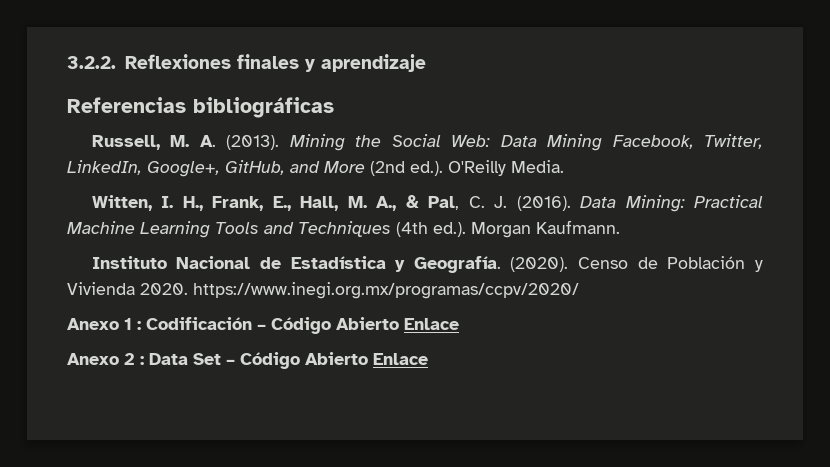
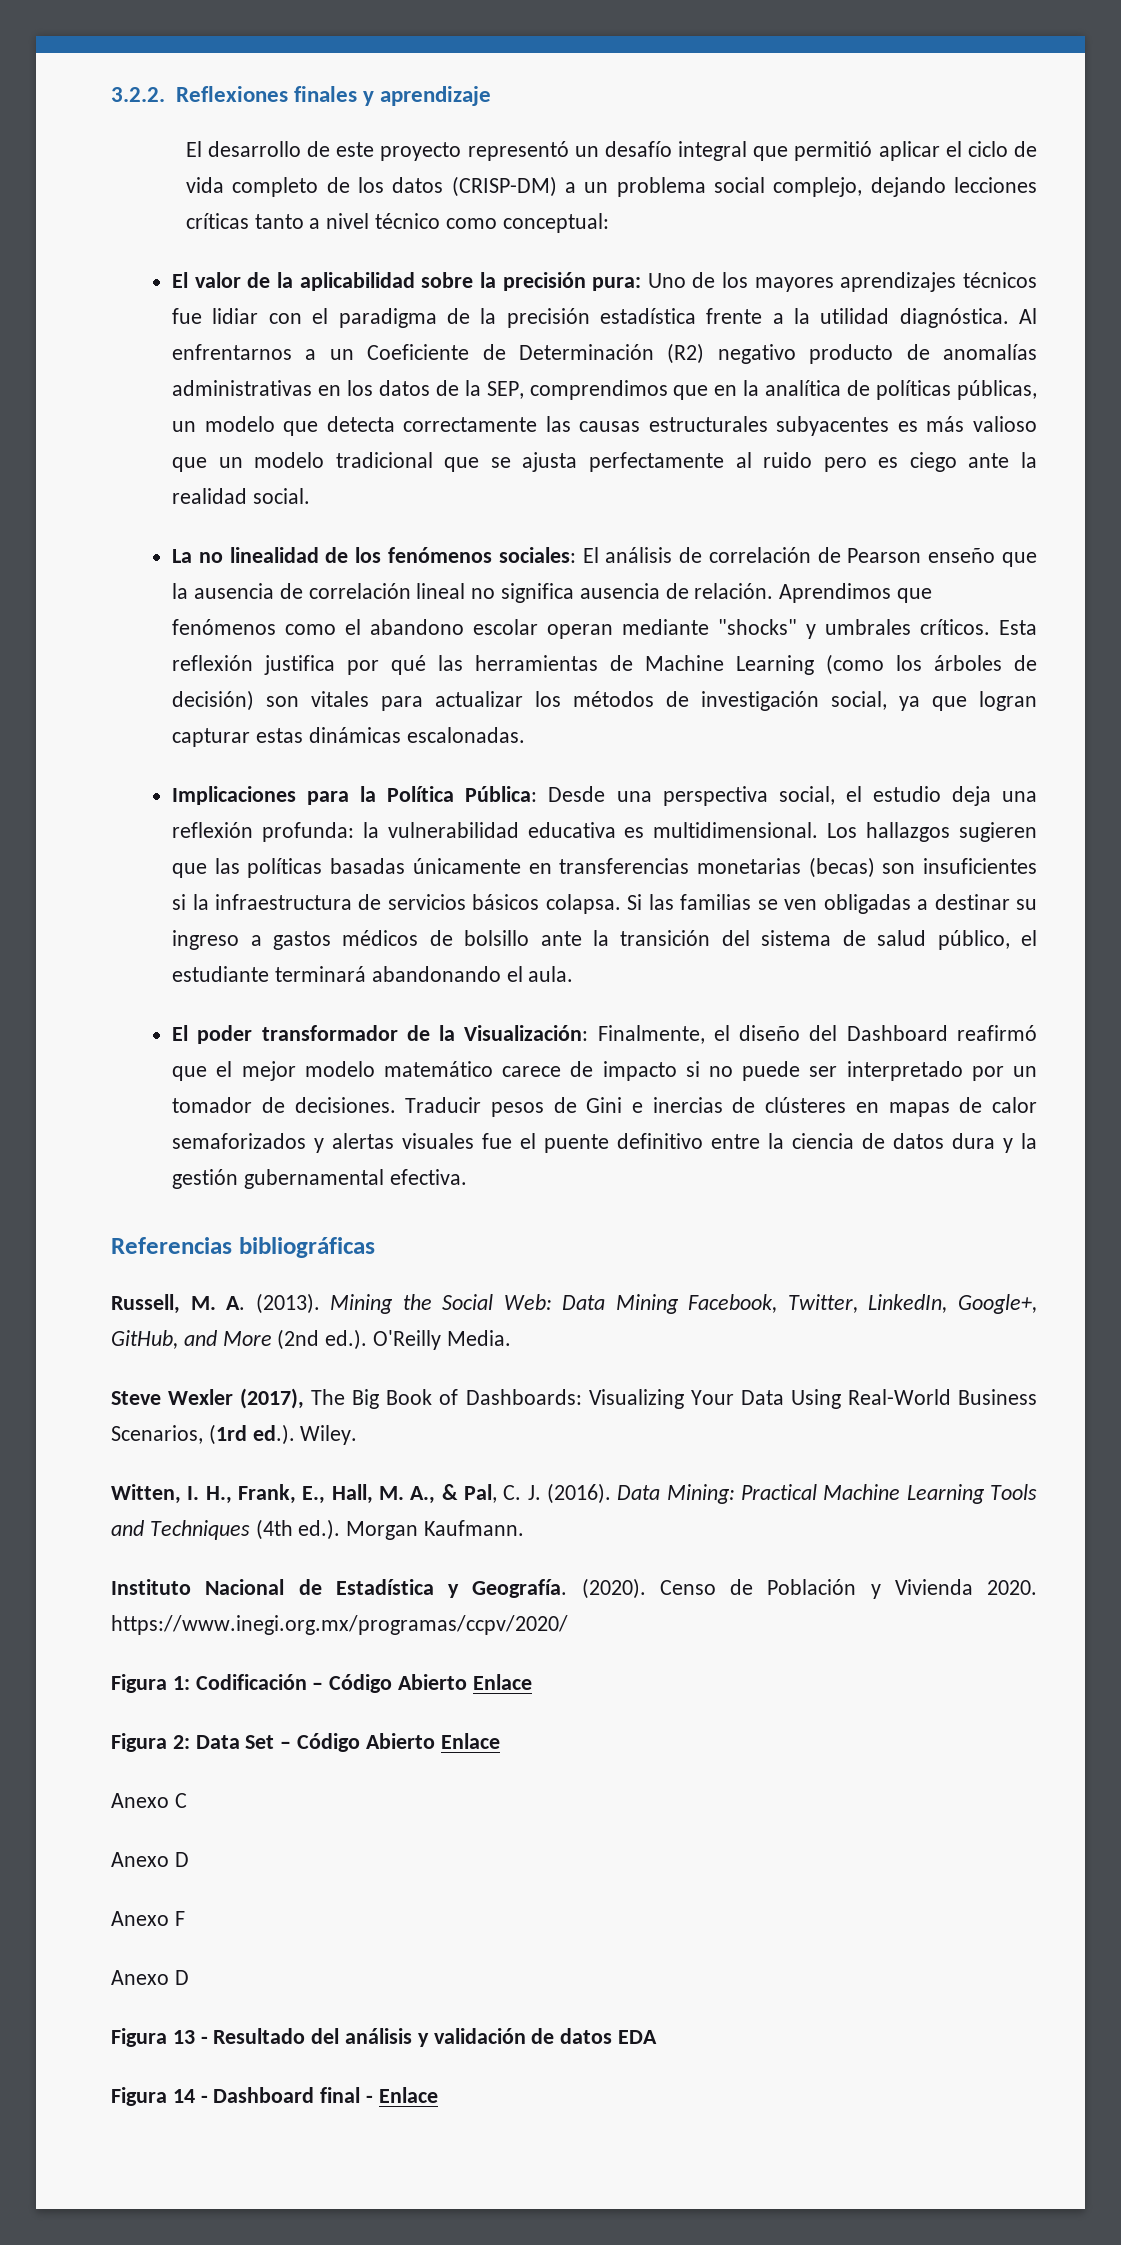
(426, 63) none -> [185,141,1037,161] [185,176,1037,197] [185,213,609,233] [172,272,1038,292] [172,308,1037,328] [172,343,1037,364] [172,380,1037,400] [172,416,1037,436] [172,452,1038,472] [172,488,310,504] [172,547,1037,567] [172,583,932,603] [172,619,1037,639] [172,654,1037,675] [172,690,1037,711] [172,727,525,747] [172,786,1038,806] [172,822,1037,842] [172,857,1037,878] [172,894,1038,914] [172,930,1037,950] [172,966,574,982] [172,1025,1038,1044] [172,1061,1037,1081] [172,1097,1037,1117] [172,1133,1037,1153] [172,1169,467,1189] // El desarrollo de este proyecto representó un desafío integral que permitió aplicar el ciclo de vida completo de los datos (CRISP-DM) a un problema social complejo, dejando lecciones críticas tanto a nivel técnico como conceptual: // El valor de la aplicabilidad sobre la precisión pura: Uno de los mayores aprendizajes técnicos fue lidiar con el paradigma de la precisión estadística frente a la utilidad diagnóstica. Al enfrentarnos a un Coeficiente de Determinación (R2) negativo producto de anomalías administrativas en los datos de la SEP, comprendimos que en la analítica de políticas públicas, un modelo que detecta correctamente las causas estructurales subyacentes es más valioso que un modelo tradicional que se ajusta perfectamente al ruido pero es ciego ante la realidad social. // La no linealidad de los fenómenos sociales: El análisis de correlación de Pearson enseño que la ausencia de correlación lineal no significa ausencia de relación. Aprendimos que fenómenos como el abandono escolar operan mediante "shocks" y umbrales críticos. Esta reflexión justifica por qué las herramientas de Machine Learning (como los árboles de decisión) son vitales para actualizar los métodos de investigación social, ya que logran capturar estas dinámicas escalonadas. // Implicaciones para la Política Pública: Desde una perspectiva social, el estudio deja una reflexión profunda: la vulnerabilidad educativa es multidimensional. Los hallazgos sugieren que las políticas basadas únicamente en transferencias monetarias (becas) son insuficientes si la infraestructura de servicios básicos colapsa. Si las familias se ven obligadas a destinar su ingreso a gastos médicos de bolsillo ante la transición del sistema de salud público, el estudiante terminará abandonando el aula. // El poder transformador de la Visualización: Finalmente, el diseño del Dashboard reafirmó que el mejor modelo matemático carece de impacto si no puede ser interpretado por un tomador de decisiones. Traducir pesos de Gini e inercias de clústeres en mapas de calor semaforizados y alertas visuales fue el puente definitivo entre la ciencia de datos dura y la gestión gubernamental efectiva.
(564, 166) none -> [111,1388,1037,1409] [111,1424,358,1445] // Steve Wexler (2017), The Big Book of Dashboards: Visualizing Your Data Using Real-World Business Scenarios, (1rd ed.). Wiley.
[67,318,141,330] Anexo 1 : -> [111,1674,190,1693] Figura 1:
[67,353,144,365] Anexo 2 : -> [111,1733,190,1752] Figura 2:
(428, 359) none -> [111,1793,187,1808] [111,1852,189,1867] [111,1911,185,1926] [111,1970,189,1985] [111,2028,658,2047] [111,2087,438,2106] // Anexo C // Anexo D // Anexo F // Anexo D // Figura 13 - Resultado del análisis y validación de datos EDA // Figura 14 - Dashboard final - Enlace

